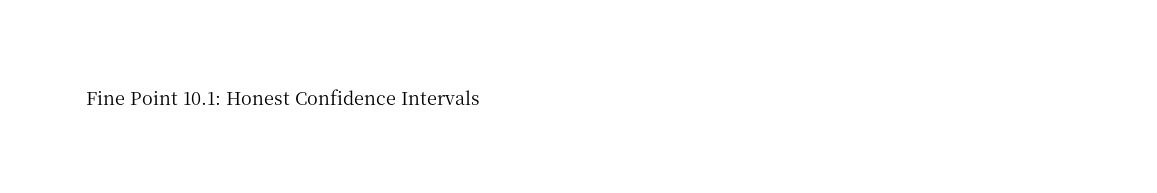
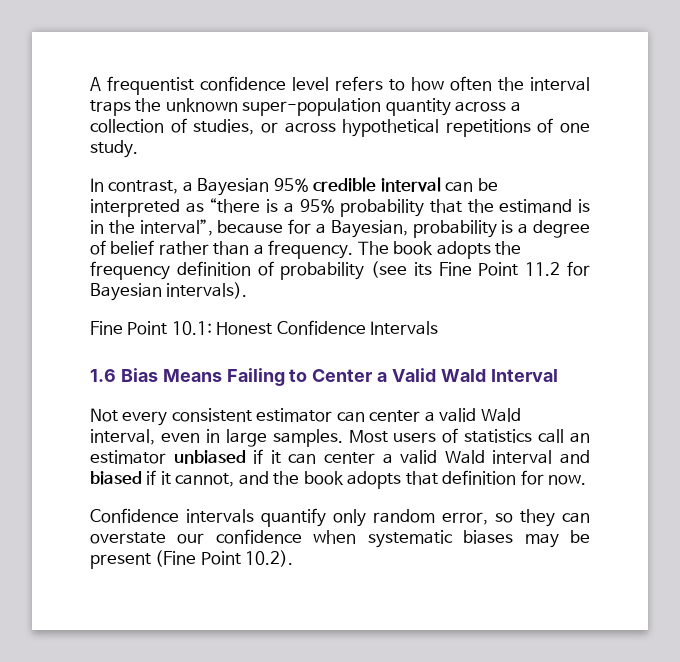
(86, 97) none -> [90,76,590,95] [90,98,521,116] [90,118,590,137] [90,140,138,158] [90,177,498,196] [90,198,590,217] [90,219,590,238] [90,240,522,259] [90,261,590,280] [90,282,248,301] A frequentist confidence level refers to how often the interval traps the unknown super-population quantity across a collection of studies, or across hypothetical repetitions of one study. // In contrast, a Bayesian 95% credible interval can be interpreted as “there is a 95% probability that the estimand is in the interval”, because for a Bayesian, probability is a degree of belief rather than a frequency. The book adopts the frequency definition of probability (see its Fine Point 11.2 for Bayesian intervals). //
(480, 97) none -> [90,368,558,386] [90,408,521,426] [90,428,591,447] [90,449,591,464] [90,470,586,489] [90,508,591,527] [90,529,590,548] [90,550,294,569] // 1.6 Bias Means Failing to Center a Valid Wald Interval // Not every consistent estimator can center a valid Wald interval, even in large samples. Most users of statistics call an estimator unbiased if it can center a valid Wald interval and biased if it cannot, and the book adopts that definition for now. // Confidence intervals quantify only random error, so they can overstate our confidence when systematic biases may be present (Fine Point 10.2).

